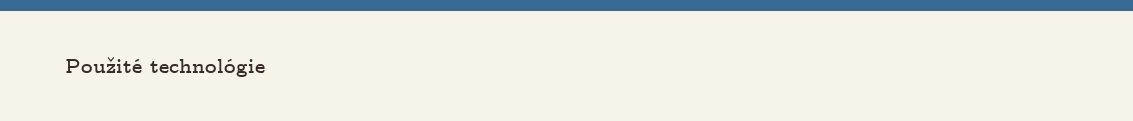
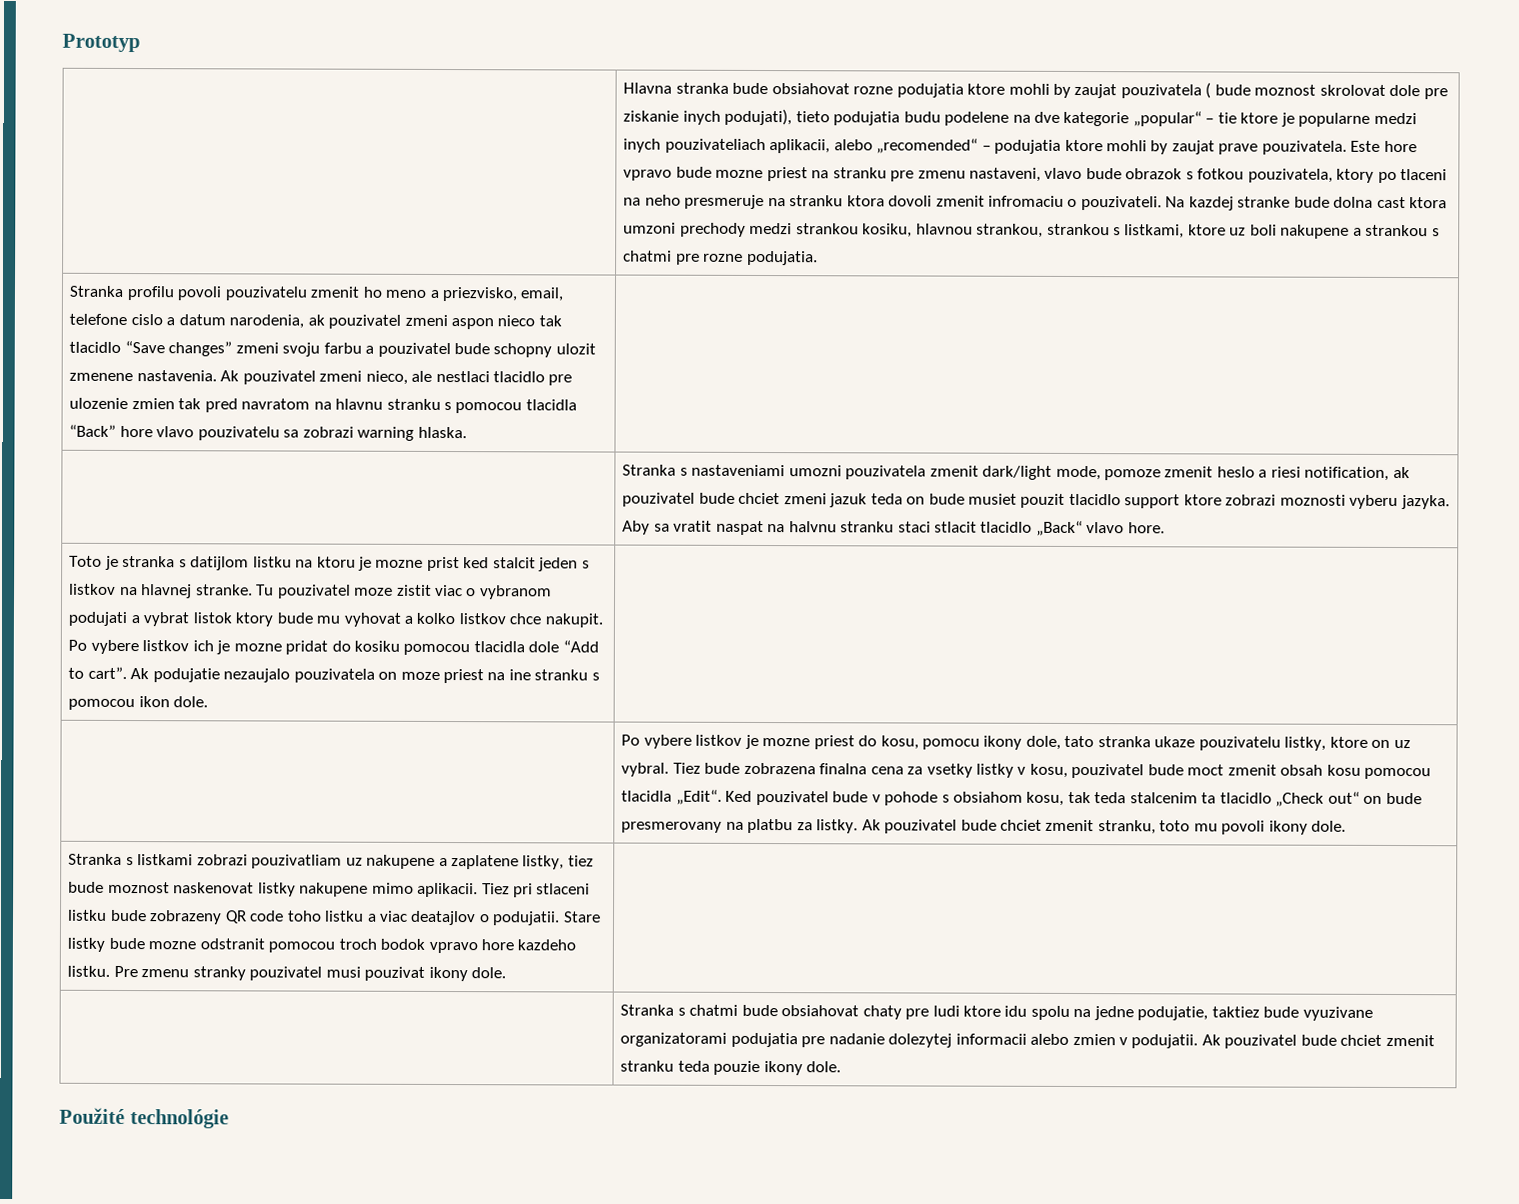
(65, 65) none -> [62,33,140,53] [623,82,1448,100] [623,108,1417,127] [623,138,1417,155] [623,166,1448,183] [623,194,1448,211] [623,222,1440,239] [623,250,818,266] [69,285,564,302] [69,313,562,330] [69,341,596,358] [69,370,573,386] [69,397,577,414] [69,424,467,441] [622,464,1410,481] [622,492,1450,510] [622,520,1165,537] [69,555,590,572] [69,583,552,600] [68,611,603,628] [68,639,599,656] [68,666,600,684] [68,696,209,711] [621,734,1411,751] [621,762,1432,780] [621,789,1422,807] [621,818,1347,835] [68,853,594,870] [68,881,591,898] [67,909,601,926] [67,937,577,954] [67,965,506,982] [620,1004,1373,1021] [620,1032,1435,1049] [620,1060,842,1076] Prototyp // | Hlavna stranka bude obsiahovat rozne podujatia ktore mohli by zaujat pouzivatela ( bude moznost skrolovat dole pre ziskanie inych podujati), tieto podujatia budu podelene na dve kategorie „popular“ – tie ktore je popularne medzi inych pouzivateliach aplikacii, alebo „recomended“ – podujatia ktore mohli by zaujat prave pouzivatela. Este hore vpravo bude mozne priest na stranku pre zmenu nastaveni, vlavo bude obrazok s fotkou pouzivatela, ktory po tlaceni na neho presmeruje na stranku ktora dovoli zmenit infromaciu o pouzivateli. Na kazdej stranke bude dolna cast ktora umzoni prechody medzi strankou kosiku, hlavnou strankou, strankou s listkami, ktore uz boli nakupene a strankou s chatmi pre rozne podujatia. // Stranka profilu povoli pouzivatelu zmenit ho meno a priezvisko, email, telefone cislo a datum narodenia, ak pouzivatel zmeni aspon nieco tak tlacidlo “Save changes” zmeni svoju farbu a pouzivatel bude schopny ulozit zmenene nastavenia. Ak pouzivatel zmeni nieco, ale nestlaci tlacidlo pre ulozenie zmien tak pred navratom na hlavnu stranku s pomocou tlacidla “Back” hore vlavo pouzivatelu sa zobrazi warning hlaska. | // | Stranka s nastaveniami umozni pouzivatela zmenit dark/light mode, pomoze zmenit heslo a riesi notification, ak pouzivatel bude chciet zmeni jazuk teda on bude musiet pouzit tlacidlo support ktore zobrazi moznosti vyberu jazyka. Aby sa vratit naspat na halvnu stranku staci stlacit tlacidlo „Back“ vlavo hore. // Toto je stranka s datijlom listku na ktoru je mozne prist ked stalcit jeden s listkov na hlavnej stranke. Tu pouzivatel moze zistit viac o vybranom podujati a vybrat listok ktory bude mu vyhovat a kolko listkov chce nakupit. Po vybere listkov ich je mozne pridat do kosiku pomocou tlacidla dole “Add to cart”. Ak podujatie nezaujalo pouzivatela on moze priest na ine stranku s pomocou ikon dole. | // | Po vybere listkov je mozne priest do kosu, pomocu ikony dole, tato stranka ukaze pouzivatelu listky, ktore on uz vybral. Tiez bude zobrazena finalna cena za vsetky listky v kosu, pouzivatel bude moct zmenit obsah kosu pomocou tlacidla „Edit“. Ked pouzivatel bude v pohode s obsiahom kosu, tak teda stalcenim ta tlacidlo „Check out“ on bude presmerovany na platbu za listky. Ak pouzivatel bude chciet zmenit stranku, toto mu povoli ikony dole. // Stranka s listkami zobrazi pouzivatliam uz nakupene a zaplatene listky, tiez bude moznost naskenovat listky nakupene mimo aplikacii. Tiez pri stlaceni listku bude zobrazeny QR code toho listku a viac deatajlov o podujatii. Stare listky bude mozne odstranit pomocou troch bodok vpravo hore kazdeho listku. Pre zmenu stranky pouzivatel musi pouzivat ikony dole. | // | Stranka s chatmi bude obsiahovat chaty pre ludi ktore idu spolu na jedne podujatie, taktiez bude vyuzivane organizatorami podujatia pre nadanie dolezytej informacii alebo zmien v podujatii. Ak pouzivatel bude chciet zmenit stranku teda pouzie ikony dole. //

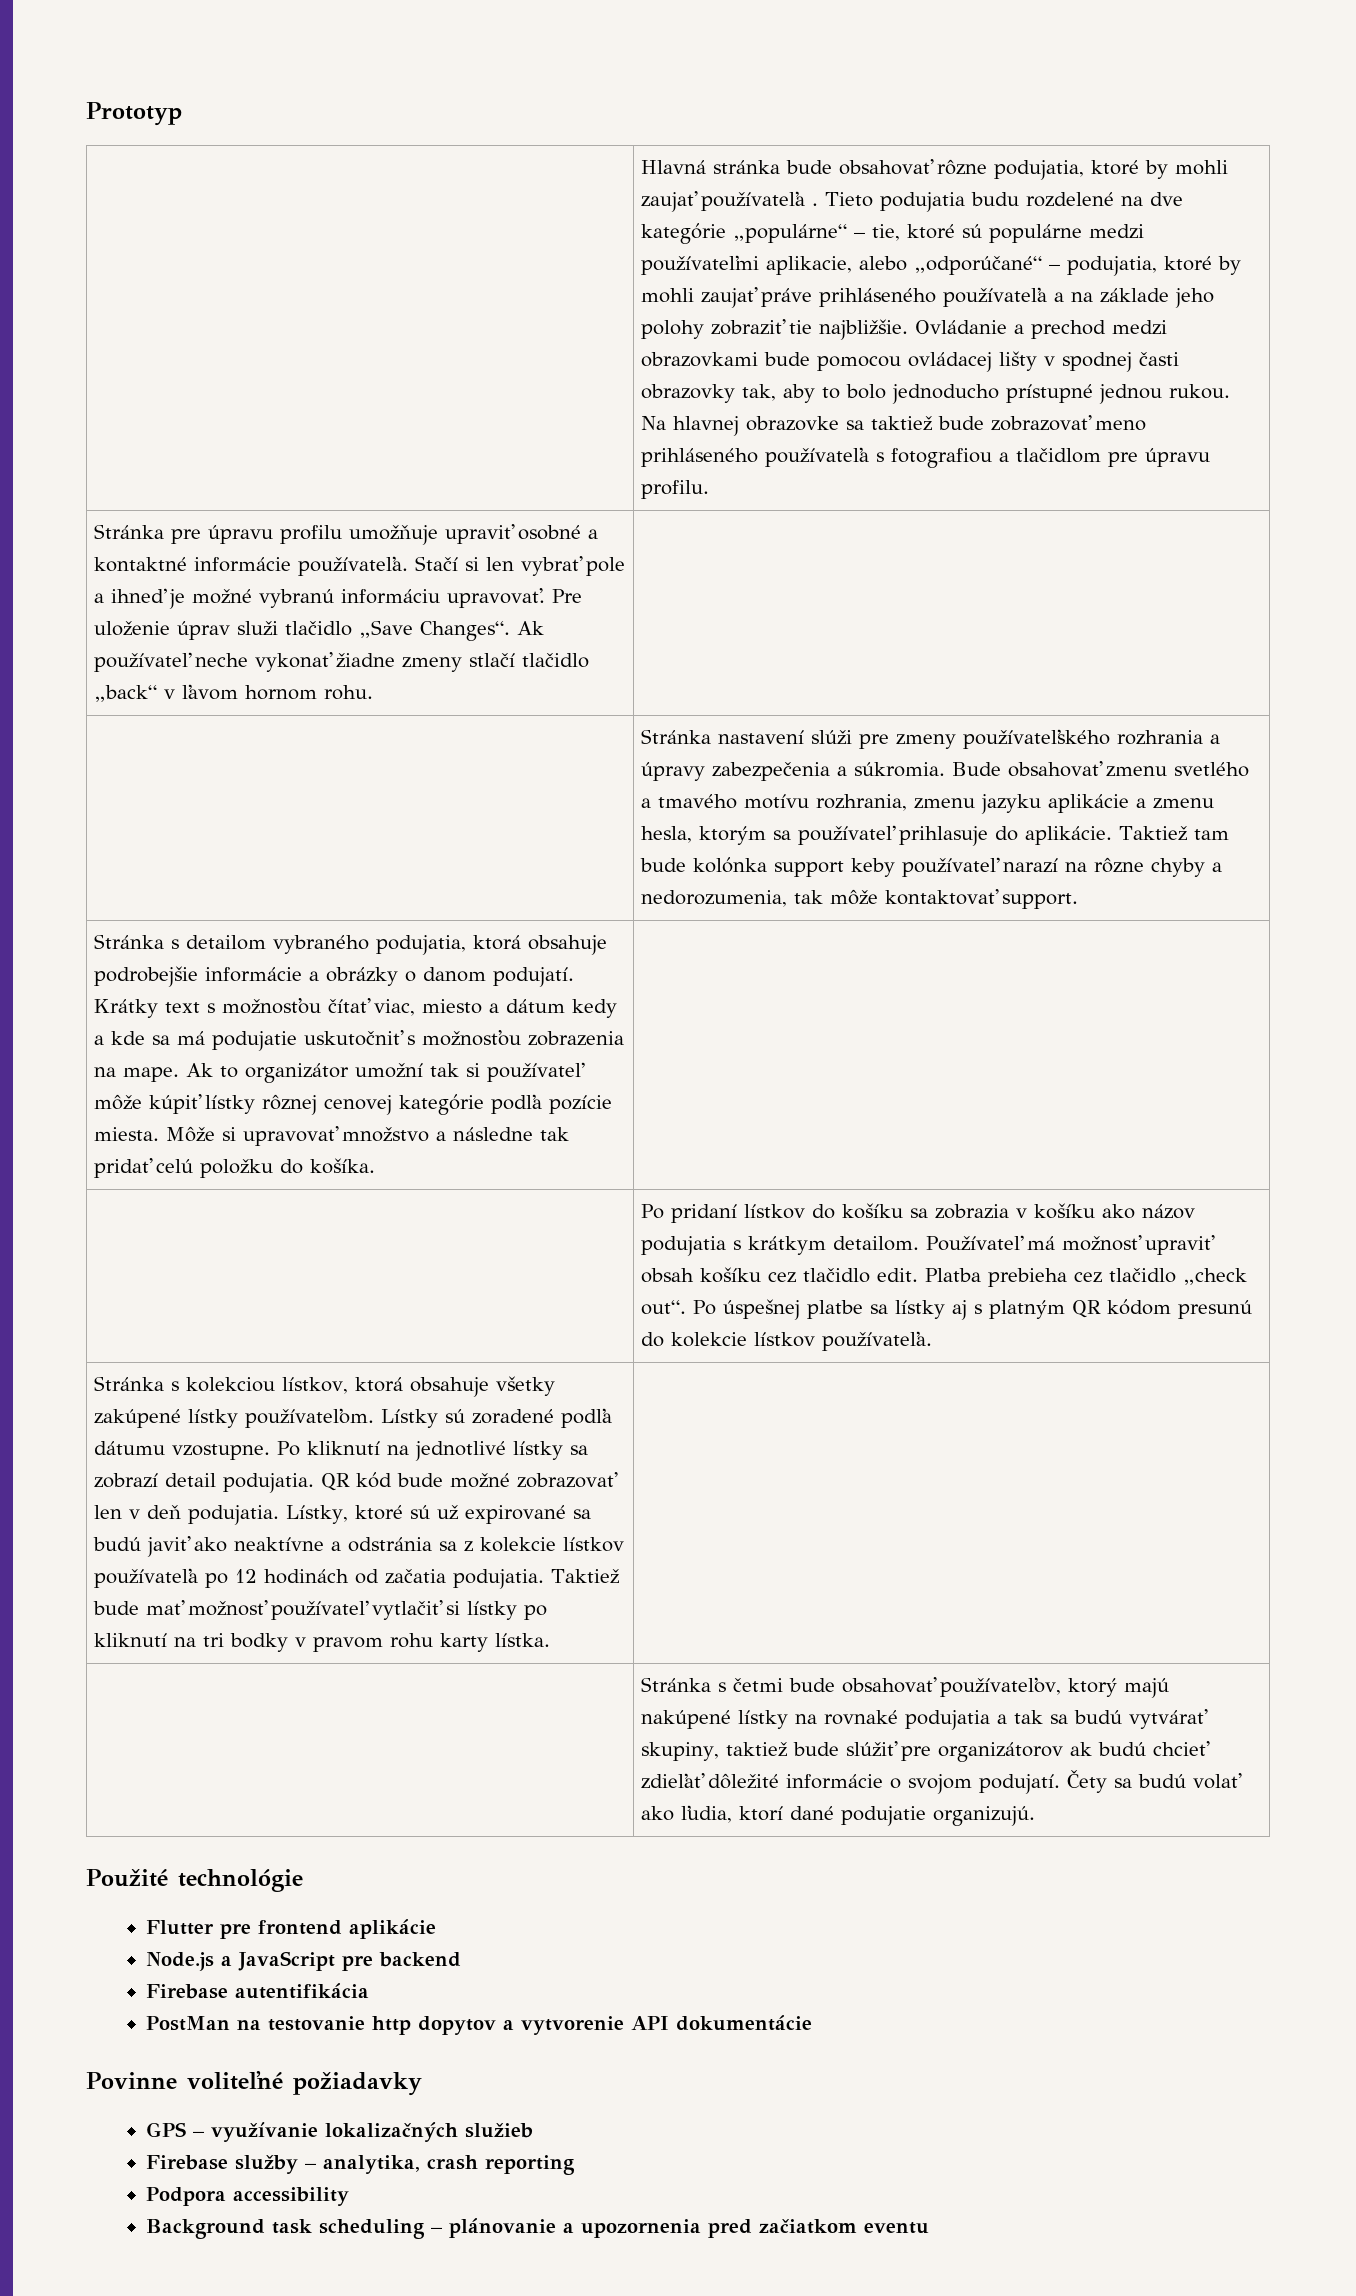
[623,82,1448,100] [623,108,830,126] Hlavna stranka bude obsiahovat rozne podujatia ktore mohli by zaujat pouzivatela ( bude moznost skrolovat dole pre ziskanie inych podujati), tieto -> [641,159,1229,180] [641,191,874,212] Hlavná stránka bude obsahovať rôzne podujatia, ktoré by mohli zaujať používateľa . Tieto
[944,111,1010,126] podelene -> [1026,192,1115,207] rozdelené
[1063,111,1417,127] [623,138,1417,155] [623,166,1448,183] [623,194,1448,211] [623,222,1440,239] [623,250,818,266] [69,285,564,302] [69,313,562,330] [69,341,596,358] [69,370,573,386] [69,397,577,414] [69,424,467,441] [622,464,1410,481] [622,492,1450,510] [622,520,1165,537] [69,555,590,572] [69,583,552,600] [68,611,603,628] [68,639,599,656] [68,666,600,684] [68,696,209,711] [621,734,1411,751] [621,762,1432,780] [621,789,1422,807] [621,818,1347,835] [68,853,594,870] [68,881,591,898] [67,909,601,926] [67,937,577,954] [67,965,506,982] [620,1004,1373,1021] [620,1032,1435,1049] [620,1060,842,1076] [59,1107,229,1129] kategorie „popular“ – tie ktore je popularne medzi inych pouzivateliach aplikacii, alebo „recomended“ – podujatia ktore mohli by zaujat prave pouzivatela. Este hore vpravo bude mozne priest na stranku pre zmenu nastaveni, vlavo bude obrazok s fotkou pouzivatela, ktory po tlaceni na neho presmeruje na stranku ktora dovoli zmenit infromaciu o pouzivateli. Na kazdej stranke bude dolna cast ktora umzoni prechody medzi strankou kosiku, hlavnou strankou, strankou s listkami, ktore uz boli nakupene a strankou s chatmi pre rozne podujatia. // Stranka profilu povoli pouzivatelu zmenit ho meno a priezvisko, email, telefone cislo a datum narodenia, ak pouzivatel zmeni aspon nieco tak tlacidlo “Save changes” zmeni svoju farbu a pouzivatel bude schopny ulozit zmenene nastavenia. Ak pouzivatel zmeni nieco, ale nestlaci tlacidlo pre ulozenie zmien tak pred navratom na hlavnu stranku s pomocou tlacidla “Back” hore vlavo pouzivatelu sa zobrazi warning hlaska. | // | Stranka s nastaveniami umozni pouzivatela zmenit dark/light mode, pomoze zmenit heslo a riesi notification, ak pouzivatel bude chciet zmeni jazuk teda on bude musiet pouzit tlacidlo support ktore zobrazi moznosti vyberu jazyka. Aby sa vratit naspat na halvnu stranku staci stlacit tlacidlo „Back“ vlavo hore. // Toto je stranka s datijlom listku na ktoru je mozne prist ked stalcit jeden s listkov na hlavnej stranke. Tu pouzivatel moze zistit viac o vybranom podujati a vybrat listok ktory bude mu vyhovat a kolko listkov chce nakupit. Po vybere listkov ich je mozne pridat do kosiku pomocou tlacidla dole “Add to cart”. Ak podujatie nezaujalo pouzivatela on moze priest na ine stranku s pomocou ikon dole. | // | Po vybere listkov je mozne priest do kosu, pomocu ikony dole, tato stranka ukaze pouzivatelu listky, ktore on uz vybral. Tiez bude zobrazena finalna cena za vsetky listky v kosu, pouzivatel bude moct zmenit obsah kosu pomocou tlacidla „Edit“. Ked pouzivatel bude v pohode s obsiahom kosu, tak teda stalcenim ta tlacidlo „Check out“ on bude presmerovany na platbu za listky. Ak pouzivatel bude chciet zmenit stranku, toto mu povoli ikony dole. // Stranka s listkami zobrazi pouzivatliam uz nakupene a zaplatene listky, tiez bude moznost naskenovat listky nakupene mimo aplikacii. Tiez pri stlaceni listku bude zobrazeny QR code toho listku a viac deatajlov o podujatii. Stare listky bude mozne odstranit pomocou troch bodok vpravo hore kazdeho listku. Pre zmenu stranky pouzivatel musi pouzivat ikony dole. | // | Stranka s chatmi bude obsiahovat chaty pre ludi ktore idu spolu na jedne podujatie, taktiez bude vyuzivane organizatorami podujatia pre nadanie dolezytej informacii alebo zmien v podujatii. Ak pouzivatel bude chciet zmenit stranku teda pouzie ikony dole. // Použité technológie -> [641,223,1145,244] [641,255,1242,276] [641,287,1215,308] [641,319,1168,340] [641,351,1180,372] [641,384,1231,404] [641,415,1147,436] [641,447,1211,468] [641,480,710,499] [94,524,599,545] [94,556,626,576] [94,588,583,609] [94,620,545,641] [94,652,590,672] [94,684,374,702] [641,729,1221,749] [641,761,1250,781] [641,794,1215,814] [641,825,1230,846] [640,857,1223,877] [641,889,1079,909] [94,934,608,955] [94,966,575,987] [94,998,618,1018] [94,1030,625,1051] [94,1062,586,1083] [94,1094,613,1115] [94,1126,570,1146] [94,1158,376,1178] [641,1203,1196,1223] [641,1235,1216,1256] [641,1267,1248,1287] [641,1299,1253,1320] [641,1331,933,1351] [94,1376,556,1397] [94,1408,613,1428] [94,1441,589,1461] [94,1472,619,1493] [94,1505,592,1525] [93,1536,625,1557] [94,1568,620,1589] [93,1600,548,1620] [94,1633,551,1652] [641,1677,1170,1698] [641,1709,1209,1730] [641,1741,1211,1762] [641,1770,1243,1794] [641,1805,1036,1826] [86,1869,303,1892] [146,1919,437,1939] [146,1951,462,1971] [146,1983,370,1999] [146,2015,813,2035] [86,2071,422,2096] [146,2122,534,2142] [146,2155,576,2175] [146,2187,350,2206] [146,2218,930,2239] kategórie „populárne“ – tie, ktoré sú populárne medzi používateľmi aplikacie, alebo „odporúčané“ – podujatia, ktoré by mohli zaujať práve prihláseného používateľa a na základe jeho polohy zobraziť tie najbližšie. Ovládanie a prechod medzi obrazovkami bude pomocou ovládacej lišty v spodnej časti obrazovky tak, aby to bolo jednoducho prístupné jednou rukou. Na hlavnej obrazovke sa taktiež bude zobrazovať meno prihláseného používateľa s fotografiou a tlačidlom pre úpravu profilu. // Stránka pre úpravu profilu umožňuje upraviť osobné a kontaktné informácie používateľa. Stačí si len vybrať pole a ihneď je možné vybranú informáciu upravovať. Pre uloženie úprav služi tlačidlo „Save Changes“. Ak používateľ neche vykonať žiadne zmeny stlačí tlačidlo „back“ v ľavom hornom rohu. | // | Stránka nastavení slúži pre zmeny používateľského rozhrania a úpravy zabezpečenia a súkromia. Bude obsahovať zmenu svetlého a tmavého motívu rozhrania, zmenu jazyku aplikácie a zmenu hesla, ktorým sa používateľ prihlasuje do aplikácie. Taktiež tam bude kolónka support keby používateľ narazí na rôzne chyby a nedorozumenia, tak môže kontaktovať support. // Stránka s detailom vybraného podujatia, ktorá obsahuje podrobejšie informácie a obrázky o danom podujatí. Krátky text s možnosťou čítať viac, miesto a dátum kedy a kde sa má podujatie uskutočniť s možnosťou zobrazenia na mape. Ak to organizátor umožní tak si používateľ môže kúpiť lístky rôznej cenovej kategórie podľa pozície miesta. Môže si upravovať množstvo a následne tak pridať celú položku do košíka. | // | Po pridaní lístkov do košíku sa zobrazia v košíku ako názov podujatia s krátkym detailom. Používateľ má možnosť upraviť obsah košíku cez tlačidlo edit. Platba prebieha cez tlačidlo „check out“. Po úspešnej platbe sa lístky aj s platným QR kódom presunú do kolekcie lístkov používateľa. // Stránka s kolekciou lístkov, ktorá obsahuje všetky zakúpené lístky používateľom. Lístky sú zoradené podľa dátumu vzostupne. Po kliknutí na jednotlivé lístky sa zobrazí detail podujatia. QR kód bude možné zobrazovať len v deň podujatia. Lístky, ktoré sú už expirované sa budú javiť ako neaktívne a odstránia sa z kolekcie lístkov používateľa po 12 hodinách od začatia podujatia. Taktiež bude mať možnosť používateľ vytlačiť si lístky po kliknutí na tri bodky v pravom rohu karty lístka. | // | Stránka s četmi bude obsahovať používateľov, ktorý majú nakúpené lístky na rovnaké podujatia a tak sa budú vytvárať skupiny, taktiež bude slúžiť pre organizátorov ak budú chcieť zdieľať dôležité informácie o svojom podujatí. Čety sa budú volať ako ľudia, ktorí dané podujatie organizujú. // Použité technológie // Flutter pre frontend aplikácie // Node.js a JavaScript pre backend // Firebase autentifikácia // PostMan na testovanie http dopytov a vytvorenie API dokumentácie // Povinne voliteľné požiadavky // GPS – využívanie lokalizačných služieb // Firebase služby – analytika, crash reporting // Podpora accessibility // Background task scheduling – plánovanie a upozornenia pred začiatkom eventu

